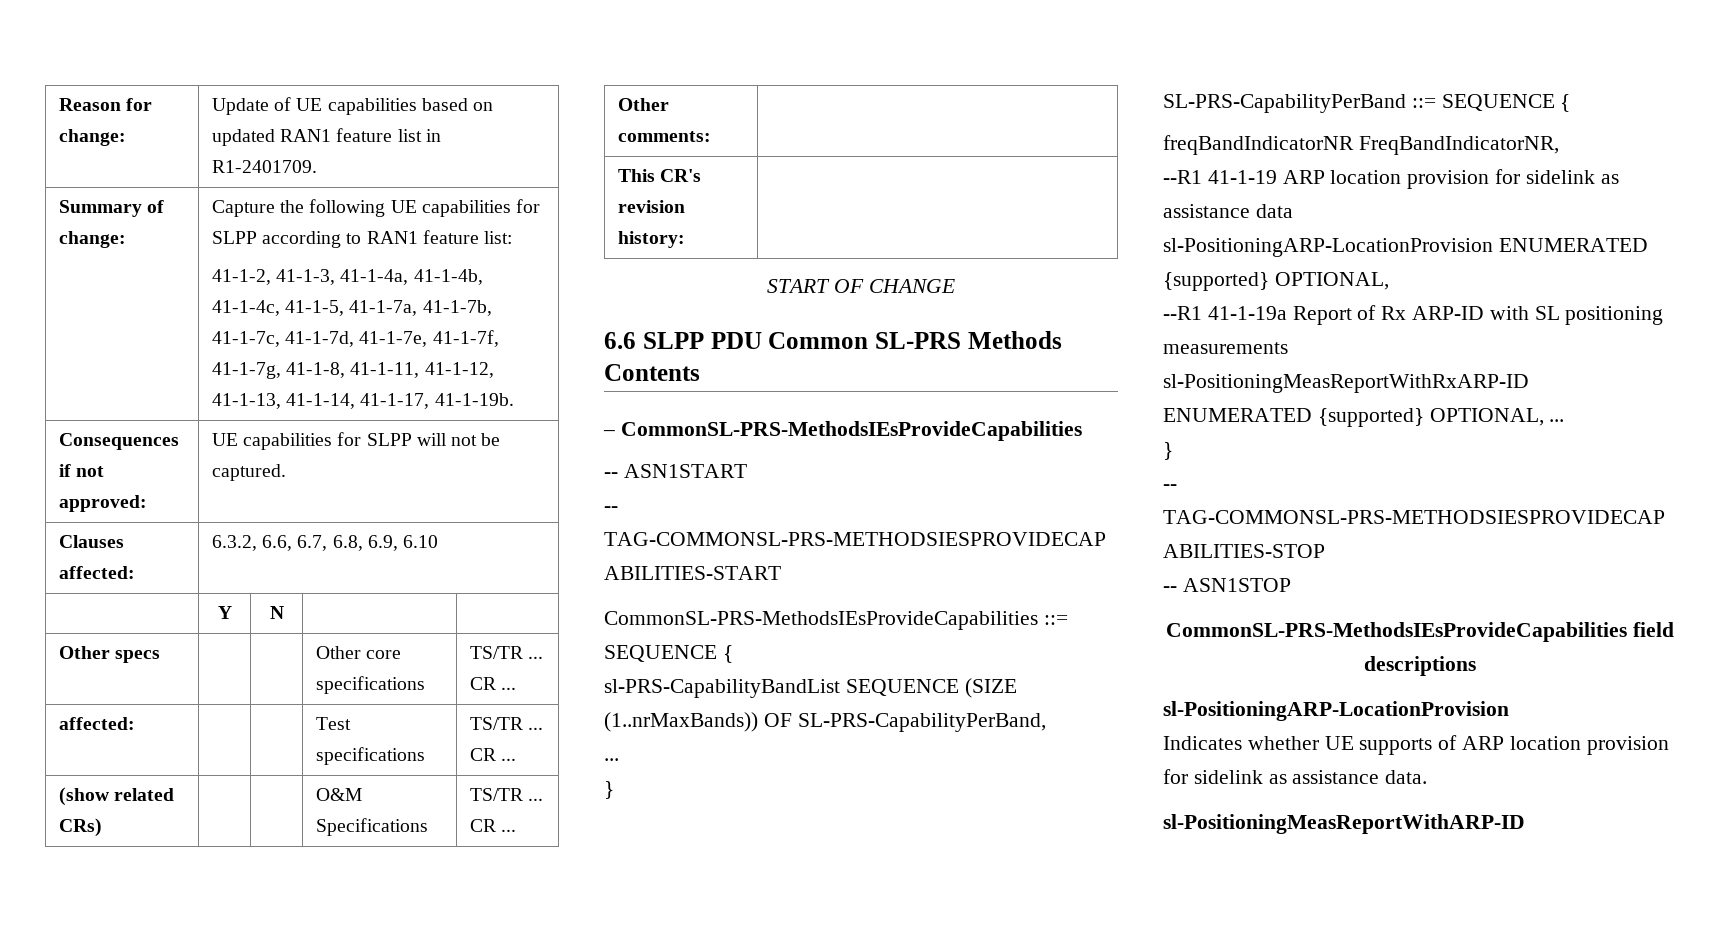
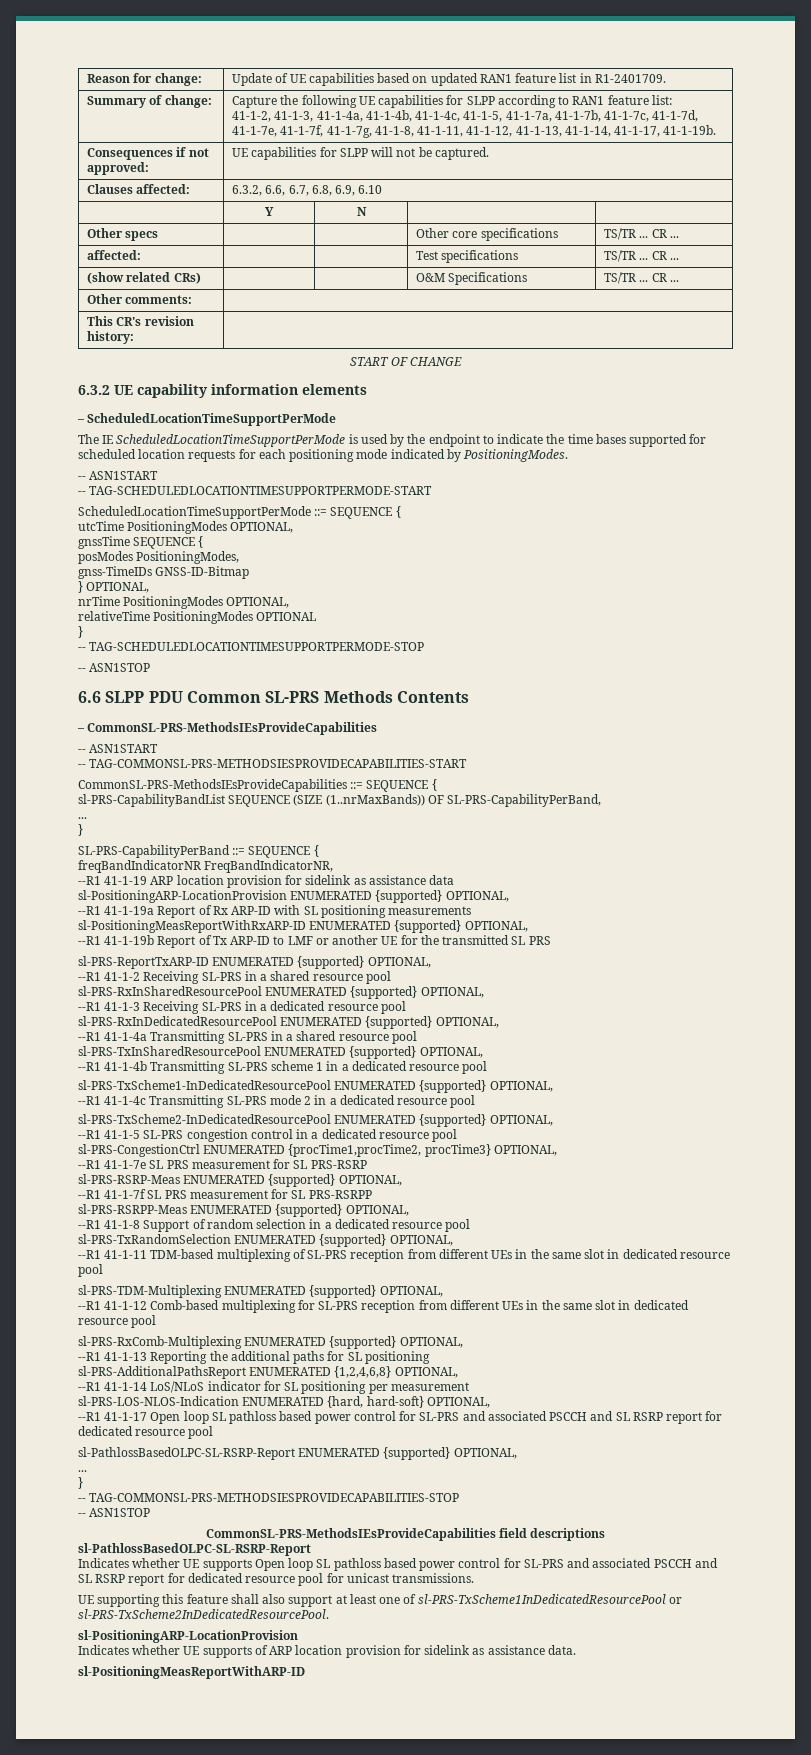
(955, 286) none -> [78,384,367,398] [77,413,337,426] [78,434,707,447] [78,449,569,462] [78,471,159,480] [78,486,433,495] [78,506,401,519] [78,521,294,534] [78,536,204,549] [78,551,240,564] [78,566,250,579] [78,581,150,593] [78,596,290,609] [78,611,317,624] [78,626,83,638] [78,642,425,651] [78,663,151,672] // 6.3.2 UE capability information elements // – ScheduledLocationTimeSupportPerMode // The IE ScheduledLocationTimeSupportPerMode is used by the endpoint to indicate the time bases supported for scheduled location requests for each positioning mode indicated by PositioningModes. // -- ASN1START // -- TAG-SCHEDULEDLOCATIONTIMESUPPORTPERMODE-START // ScheduledLocationTimeSupportPerMode ::= SEQUENCE { // utcTime PositioningModes OPTIONAL, // gnssTime SEQUENCE { // posModes PositioningModes, // gnss-TimeIDs GNSS-ID-Bitmap // } OPTIONAL, // nrTime PositioningModes OPTIONAL, // relativeTime PositioningModes OPTIONAL // } // -- TAG-SCHEDULEDLOCATIONTIMESUPPORTPERMODE-STOP // -- ASN1STOP
(1544, 417) none -> [78,935,551,948] [78,956,431,969] [78,971,391,984] [78,986,484,999] [78,1001,406,1014] [78,1016,499,1029] [78,1031,417,1044] [78,1046,483,1059] [78,1061,488,1074] [78,1080,553,1093] [78,1095,476,1108] [78,1114,553,1127] [78,1129,458,1142] [78,1144,557,1157] [78,1159,367,1169] [78,1174,402,1187] [78,1189,372,1199] [78,1204,409,1217] [78,1219,471,1232] [78,1234,453,1247] [78,1249,730,1262] [78,1264,103,1277] [78,1285,443,1298] [78,1300,689,1313] [78,1315,157,1328] [78,1336,463,1349] [78,1351,430,1364] [78,1366,458,1379] [78,1381,469,1394] [78,1396,490,1408] [78,1411,723,1424] [78,1426,214,1439] [78,1447,517,1460] // --R1 41-1-19b Report of Tx ARP-ID to LMF or another UE for the transmitted SL PRS // sl-PRS-ReportTxARP-ID ENUMERATED {supported} OPTIONAL, // --R1 41-1-2 Receiving SL-PRS in a shared resource pool // sl-PRS-RxInSharedResourcePool ENUMERATED {supported} OPTIONAL, // --R1 41-1-3 Receiving SL-PRS in a dedicated resource pool // sl-PRS-RxInDedicatedResourcePool ENUMERATED {supported} OPTIONAL, // --R1 41-1-4a Transmitting SL-PRS in a shared resource pool // sl-PRS-TxInSharedResourcePool ENUMERATED {supported} OPTIONAL, // --R1 41-1-4b Transmitting SL-PRS scheme 1 in a dedicated resource pool // sl-PRS-TxScheme1-InDedicatedResourcePool ENUMERATED {supported} OPTIONAL, // --R1 41-1-4c Transmitting SL-PRS mode 2 in a dedicated resource pool // sl-PRS-TxScheme2-InDedicatedResourcePool ENUMERATED {supported} OPTIONAL, // --R1 41-1-5 SL-PRS congestion control in a dedicated resource pool // sl-PRS-CongestionCtrl ENUMERATED {procTime1,procTime2, procTime3} OPTIONAL, // --R1 41-1-7e SL PRS measurement for SL PRS-RSRP // sl-PRS-RSRP-Meas ENUMERATED {supported} OPTIONAL, // --R1 41-1-7f SL PRS measurement for SL PRS-RSRPP // sl-PRS-RSRPP-Meas ENUMERATED {supported} OPTIONAL, // --R1 41-1-8 Support of random selection in a dedicated resource pool // sl-PRS-TxRandomSelection ENUMERATED {supported} OPTIONAL, // --R1 41-1-11 TDM-based multiplexing of SL-PRS reception from different UEs in the same slot in dedicated resource pool // sl-PRS-TDM-Multiplexing ENUMERATED {supported} OPTIONAL, // --R1 41-1-12 Comb-based multiplexing for SL-PRS reception from different UEs in the same slot in dedicated resource pool // sl-PRS-RxComb-Multiplexing ENUMERATED {supported} OPTIONAL, // --R1 41-1-13 Reporting the additional paths for SL positioning // sl-PRS-AdditionalPathsReport ENUMERATED {1,2,4,6,8} OPTIONAL, // --R1 41-1-14 LoS/NLoS indicator for SL positioning per measurement // sl-PRS-LOS-NLOS-Indication ENUMERATED {hard, hard-soft} OPTIONAL, // --R1 41-1-17 Open loop SL pathloss based power control for SL-PRS and associated PSCCH and SL RSRP report for dedicated resource pool // sl-PathlossBasedOLPC-SL-RSRP-Report ENUMERATED {supported} OPTIONAL, //
(1476, 666) none -> [78,1543,311,1556] [78,1558,718,1571] [78,1573,475,1586] [78,1594,682,1607] [78,1609,329,1619] // sl-PathlossBasedOLPC-SL-RSRP-Report // Indicates whether UE supports Open loop SL pathloss based power control for SL-PRS and associated PSCCH and SL RSRP report for dedicated resource pool for unicast transmissions. // UE supporting this feature shall also support at least one of sl-PRS-TxScheme1InDedicatedResourcePool or sl-PRS-TxScheme2InDedicatedResourcePool.

